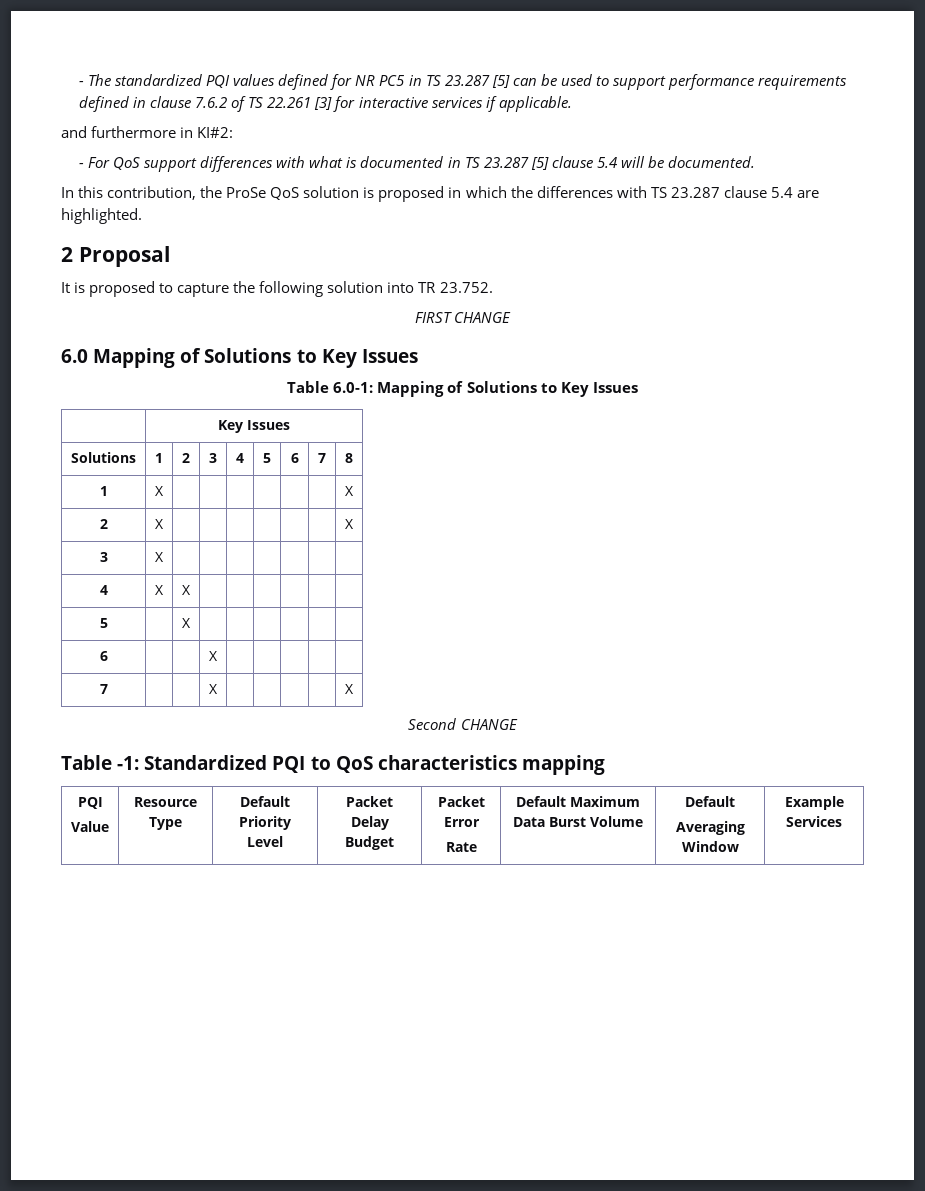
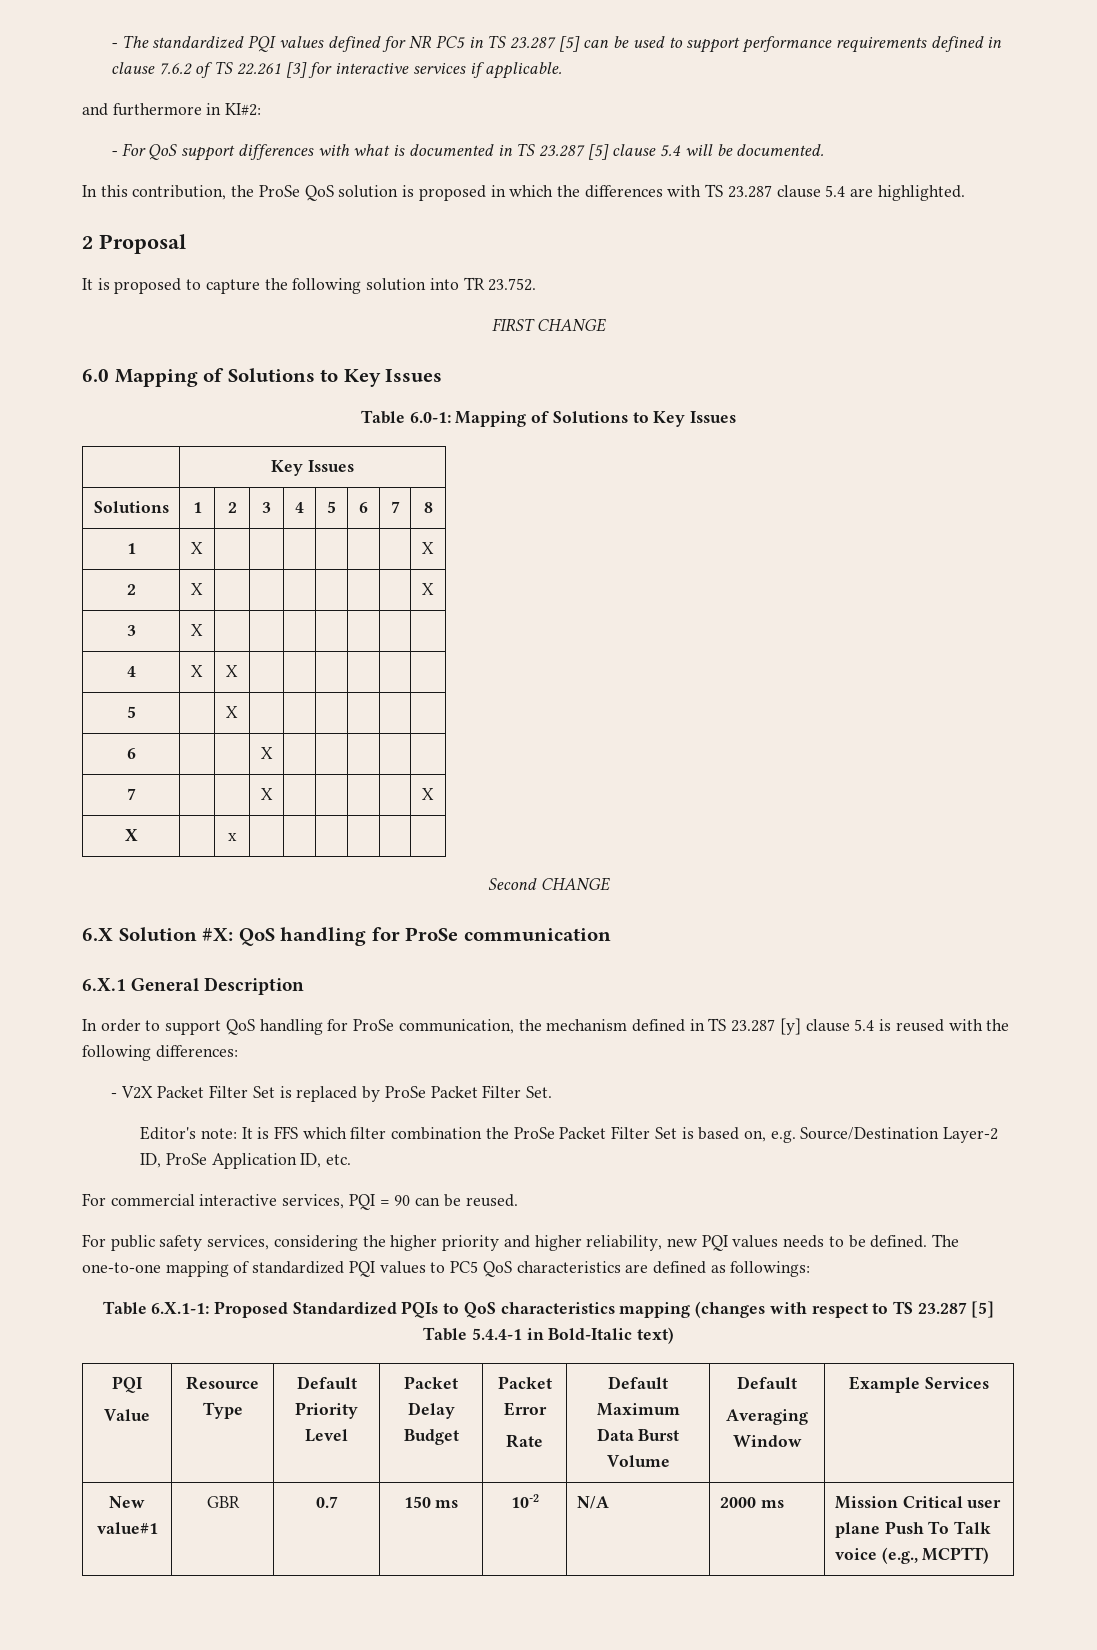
(354, 689) none -> [124,829,138,841] [227,833,237,841] // X | | x | | | | | |
[61,755,605,775] Table -1: Standardized PQI to QoS characteristics mapping -> [82,927,611,946] [82,977,305,995] [82,1018,1010,1035] [82,1045,238,1061] [111,1085,553,1102] [140,1126,999,1143] [140,1153,351,1169] [82,1193,518,1210] [82,1234,960,1251] [82,1261,811,1277] [102,1301,995,1318] [423,1327,674,1344] 6.X Solution #X: QoS handling for ProSe communication // 6.X.1 General Description // In order to support QoS handling for ProSe communication, the mechanism defined in TS 23.287 [y] clause 5.4 is reused with the following differences: // - V2X Packet Filter Set is replaced by ProSe Packet Filter Set. // Editor's note: It is FFS which filter combination the ProSe Packet Filter Set is based on, e.g. Source/Destination Layer-2 ID, ProSe Application ID, etc. // For commercial interactive services, PQI = 90 can be reused. // For public safety services, considering the higher priority and higher reliability, new PQI values needs to be defined. The one-to-one mapping of standardized PQI values to PC5 QoS characteristics are defined as followings: // Table 6.X.1-1: Proposed Standardized PQIs to QoS characteristics mapping (changes with respect to TS 23.287 [5] Table 5.4.4-1 in Bold-Italic text)
(842, 821) none -> [109,1496,145,1508] [96,1522,158,1534] [206,1496,240,1508] [315,1496,338,1508] [403,1496,459,1508] [510,1494,539,1508] [576,1496,609,1509] [719,1497,784,1508] [834,1496,1002,1509] [834,1521,992,1538] [834,1547,990,1564] // New value#1 | GBR | 0.7 | 150 ms | 10-2 | N/A | 2000 ms | Mission Critical user plane Push To Talk voice (e.g., MCPTT)

